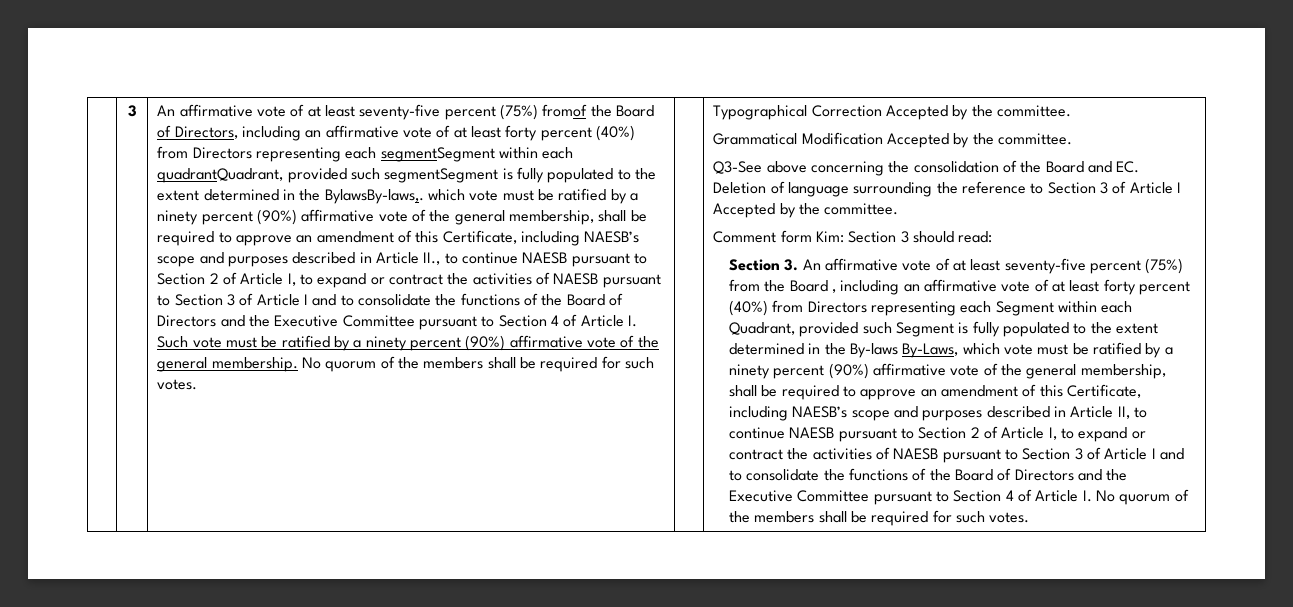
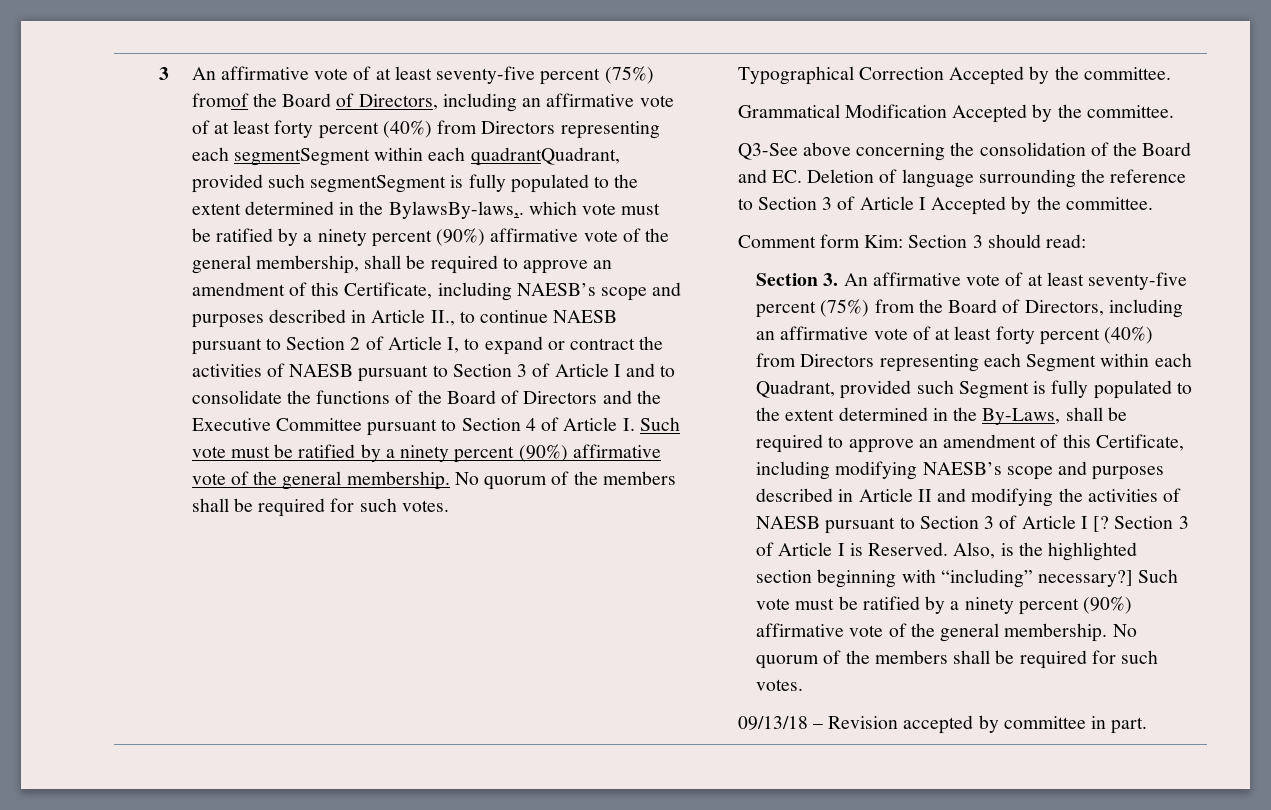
[832,289,837,293] , -> [1002,299,1104,316] of Directors,
[850,343,1000,358] By-laws By-Laws, which -> [982,407,1127,425] [756,434,1184,453] [756,461,1165,480] [756,488,1182,507] [756,515,1189,534] [756,542,1138,561] [756,569,1179,588] By-Laws, shall be required to approve an amendment of this Certificate, including modifying NAESB’s scope and purposes described in Article II and modifying the activities of NAESB pursuant to Section 3 of Article I [? Section 3 of Article I is Reserved. Also, is the highlighted section beginning with “including” necessary?] Such
[1080,364,1166,379] [729,384,1141,400] [729,406,1147,421] [729,426,1146,442] [729,447,1184,463] [729,468,1128,481] [729,489,1092,505] membership, shall be required to approve an amendment of this Certificate, including NAESB’s scope and purposes described in Article II, to continue NAESB pursuant to Section 2 of Article I, to expand or contract the activities of NAESB pursuant to Section 3 of Article I and to consolidate the functions of the Board of Directors and the Executive Committee pursuant to Section 4 of Article I. -> [1004,623,1108,642] membership.
(1030, 517) none -> [737,715,1148,734] // 09/13/18 – Revision accepted by committee in part.

